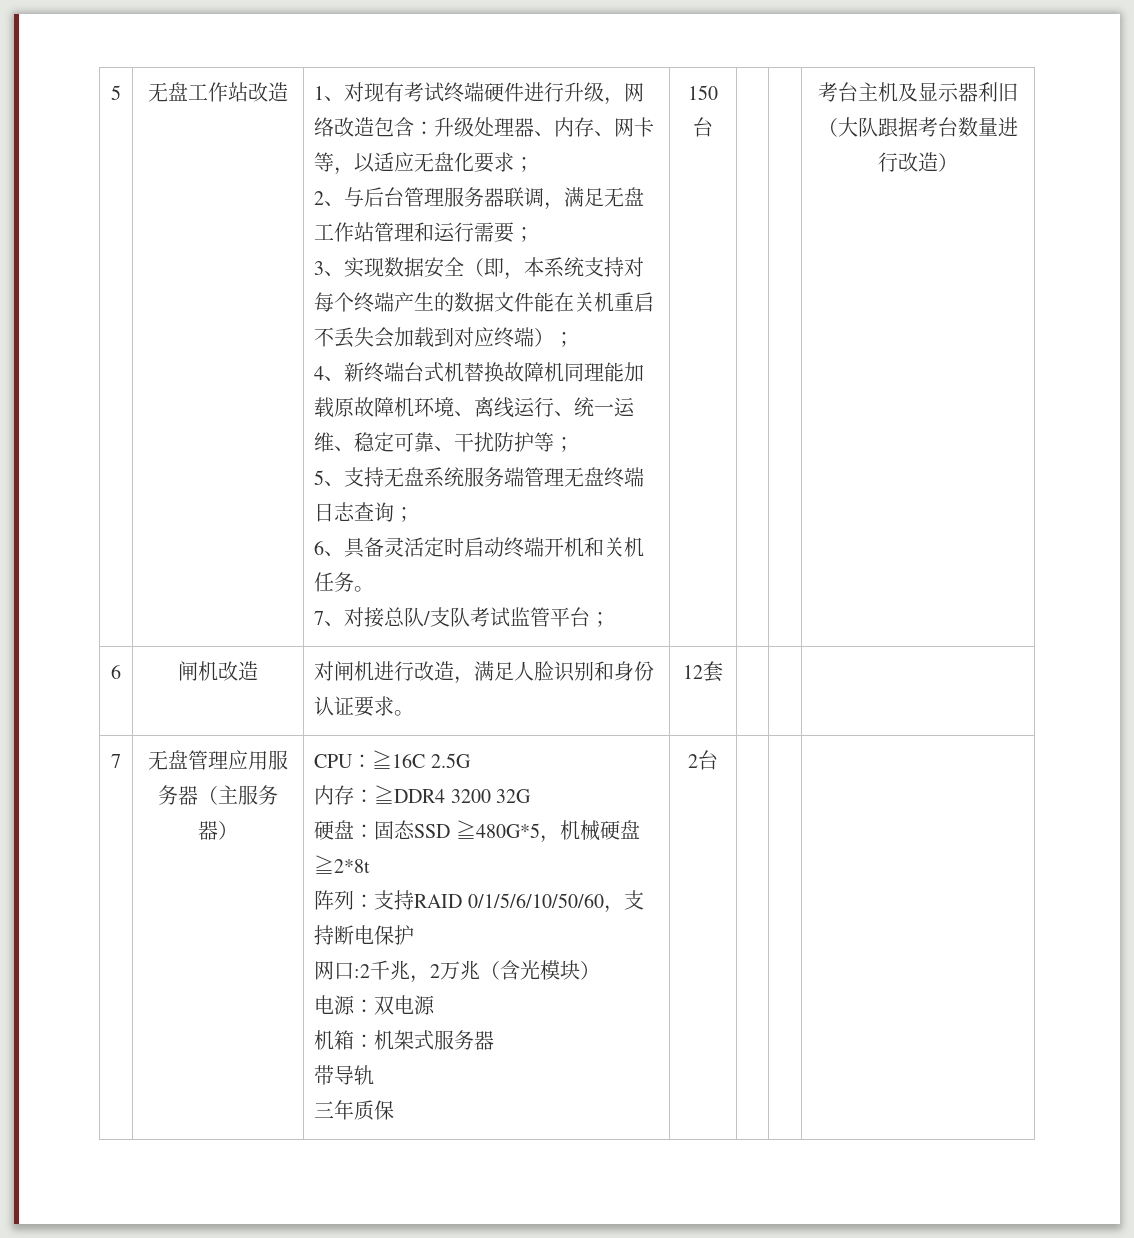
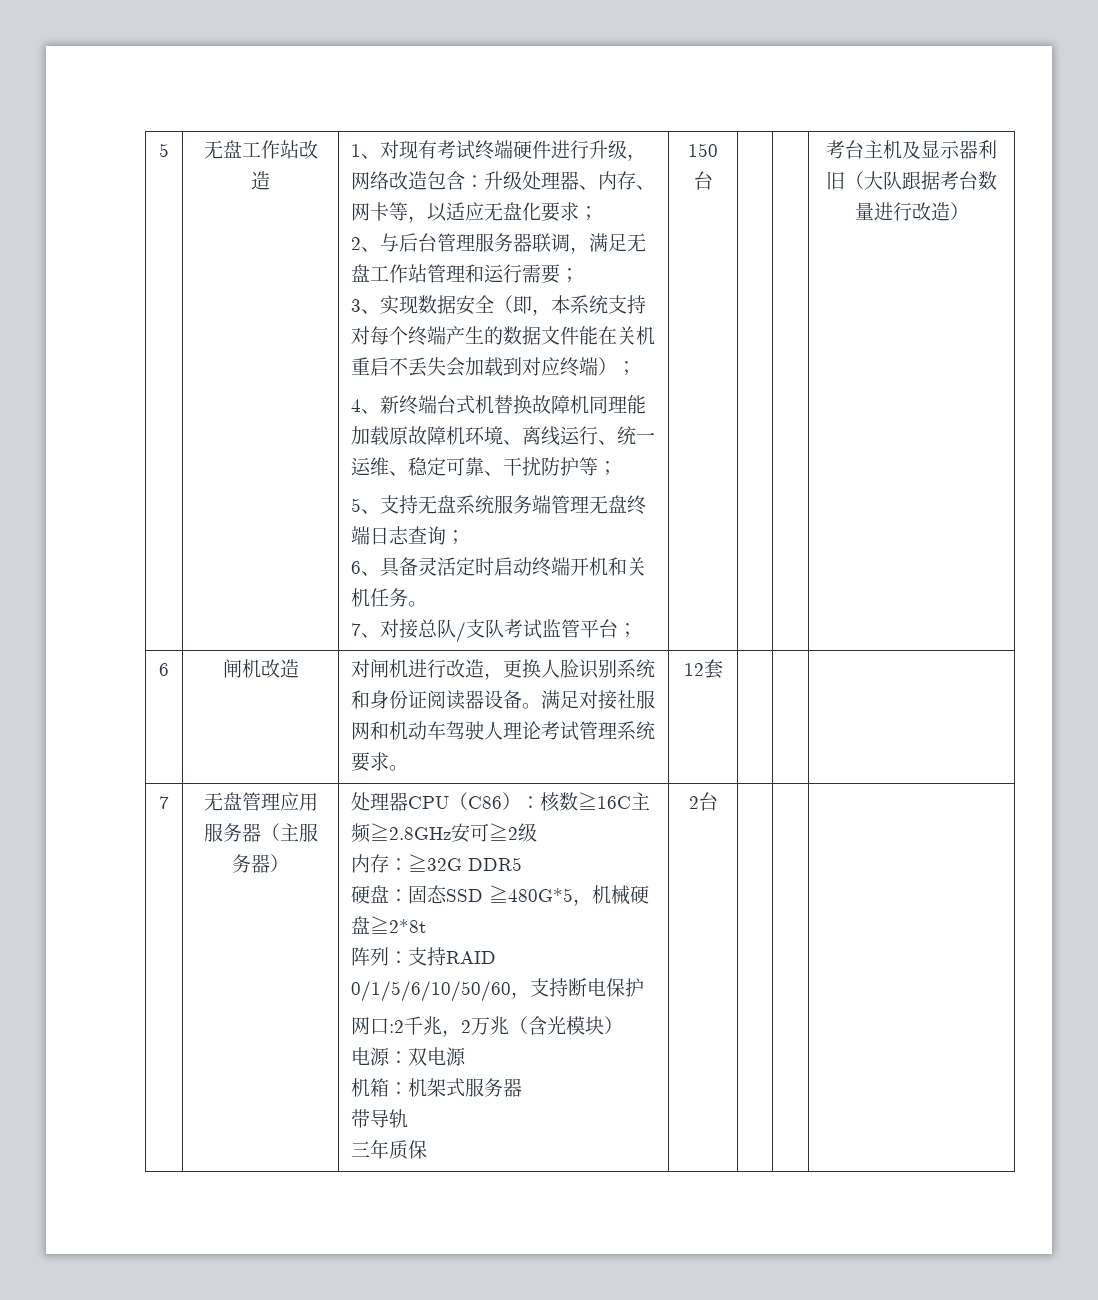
[474,661,515,681] 满足 -> [503,659,542,678] 更换
[594,661,655,681] [314,696,355,716] 和身份认证 -> [617,659,656,678] [351,690,656,710] [351,721,656,741] 系统和身份证阅读器设备。满足对接社服网和机动车驾驶人理论考试管理系统
[314,750,471,769] CPU：≧16C 2.5G -> [351,792,651,812] [351,823,538,843] 处理器CPU（C86）：核数≧16C主频≧2.8GHz安可≧2级
[374,785,531,804] ≧DDR4 3200 32G -> [408,854,523,872] ≧32G DDR5

